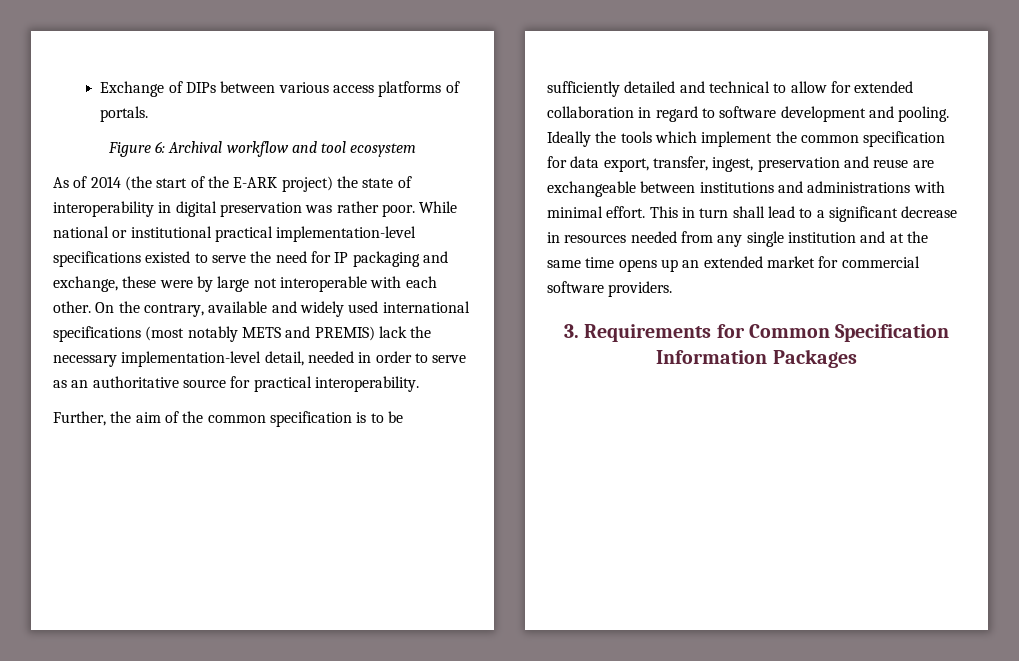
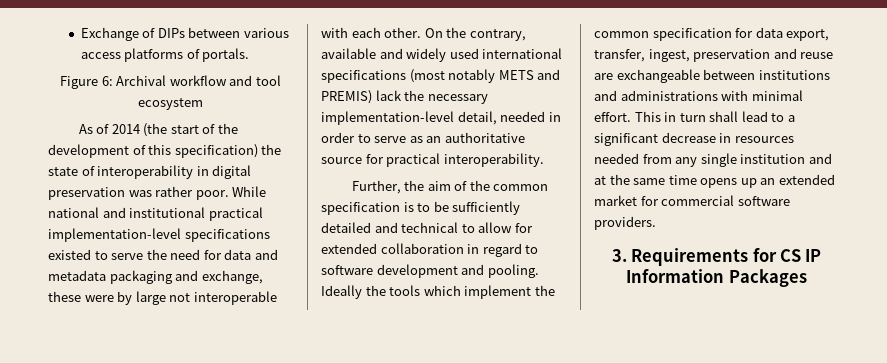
[233,176,333,192] E-ARK project) -> [48,144,258,158] development of this specification)
[112,230,128,238] or -> [102,207,126,218] and
[334,252,349,263] IP -> [224,249,278,260] [48,270,106,281] data and metadata
[748,324,950,342] Common Specification -> [779,249,822,262] CS IP

